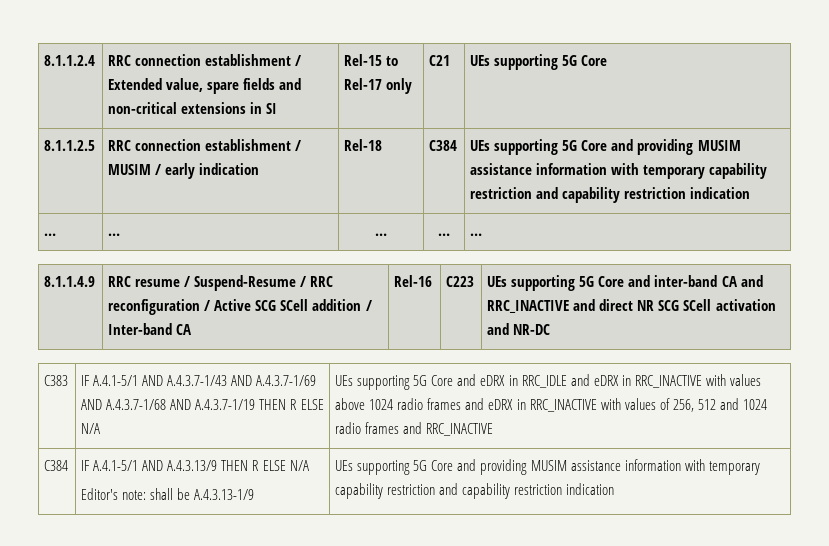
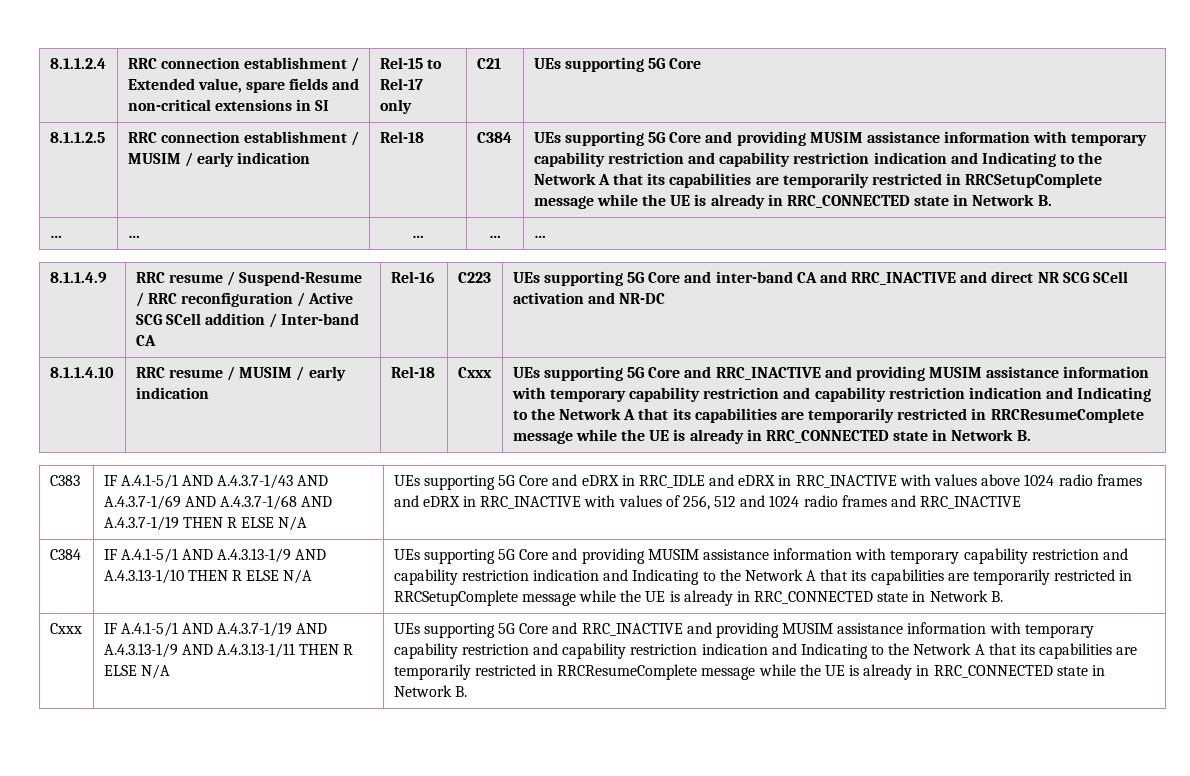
(751, 193) none -> [950,152,1103,167] [533,173,1103,188] [533,194,1052,209] and Indicating to the Network A that its capabilities are temporarily restricted in RRCSetupComplete message while the UE is already in RRC_CONNECTED state in Network B.
(551, 329) none -> [49,367,114,378] [135,366,346,381] [135,387,209,399] [390,366,435,378] [457,367,492,378] [512,366,1150,381] [511,387,1152,402] [512,408,1144,423] [512,429,1031,444] // 8.1.1.4.10 | RRC resume / MUSIM / early indication | Rel-18 | Cxxx | UEs supporting 5G Core and RRC_INACTIVE and providing MUSIM assistance information with temporary capability restriction and capability restriction indication and Indicating to the Network A that its capabilities are temporarily restricted in RRCResumeComplete message while the UE is already in RRC_CONNECTED state in Network B.
[167,460,309,471] [81,488,255,500] A.4.3.13/9 THEN R ELSE N/A // Editor's note: shall be A.4.3.13-1/9 -> [217,548,327,563] [103,569,313,584] A.4.3.13-1/9 AND A.4.3.13-1/10 THEN R ELSE N/A
(615, 489) none -> [603,569,1133,585] [393,590,1003,606] [49,623,82,634] [103,622,328,637] [103,643,354,658] [103,664,170,679] [393,622,1094,638] [393,643,1138,659] [393,664,1105,680] [393,685,467,697] and Indicating to the Network A that its capabilities are temporarily restricted in RRCSetupComplete message while the UE is already in RRC_CONNECTED state in Network B. // Cxxx | IF A.4.1-5/1 AND A.4.3.7-1/19 AND A.4.3.13-1/9 AND A.4.3.13-1/11 THEN R ELSE N/A | UEs supporting 5G Core and RRC_INACTIVE and providing MUSIM assistance information with temporary capability restriction and capability restriction indication and Indicating to the Network A that its capabilities are temporarily restricted in RRCResumeComplete message while the UE is already in RRC_CONNECTED state in Network B.

